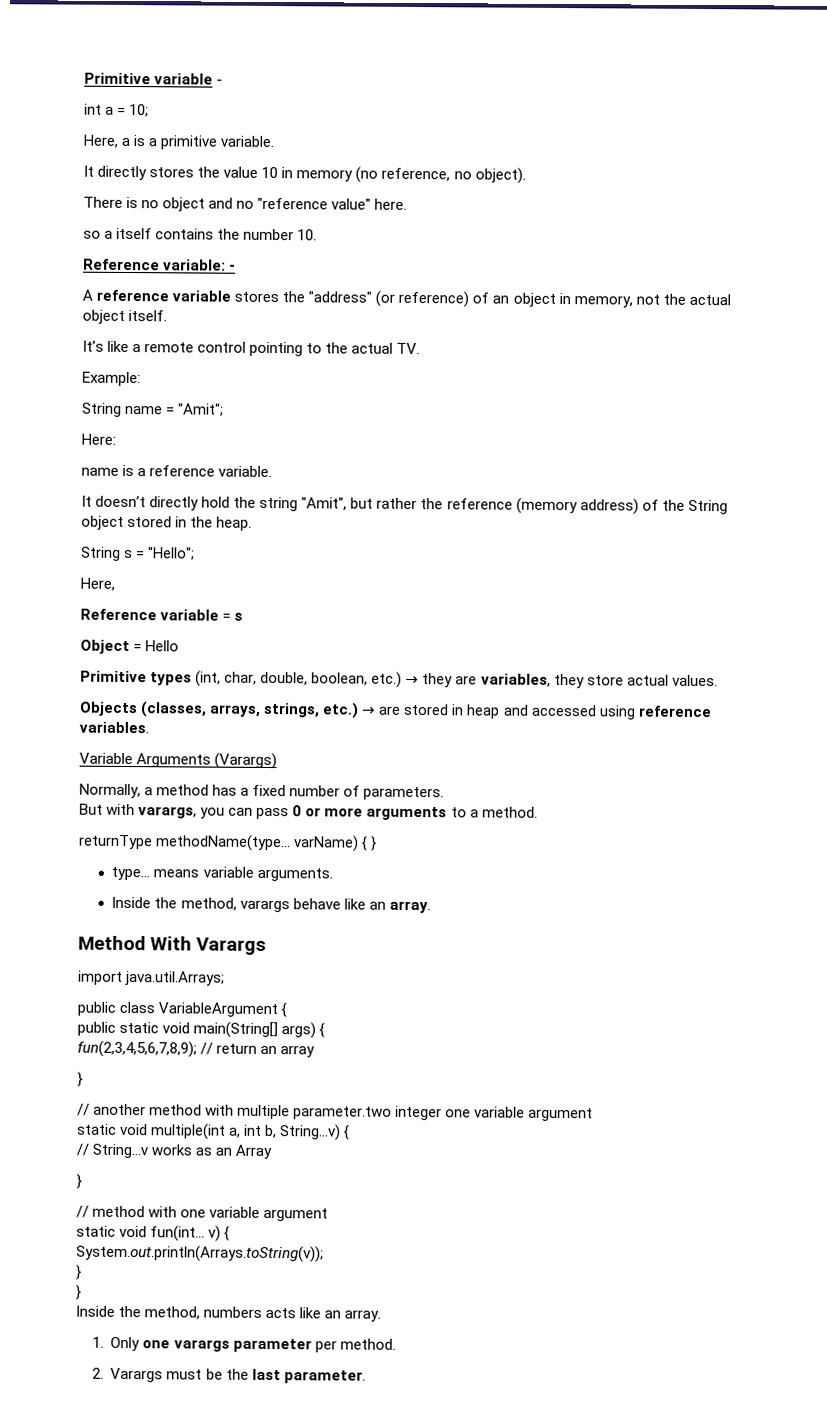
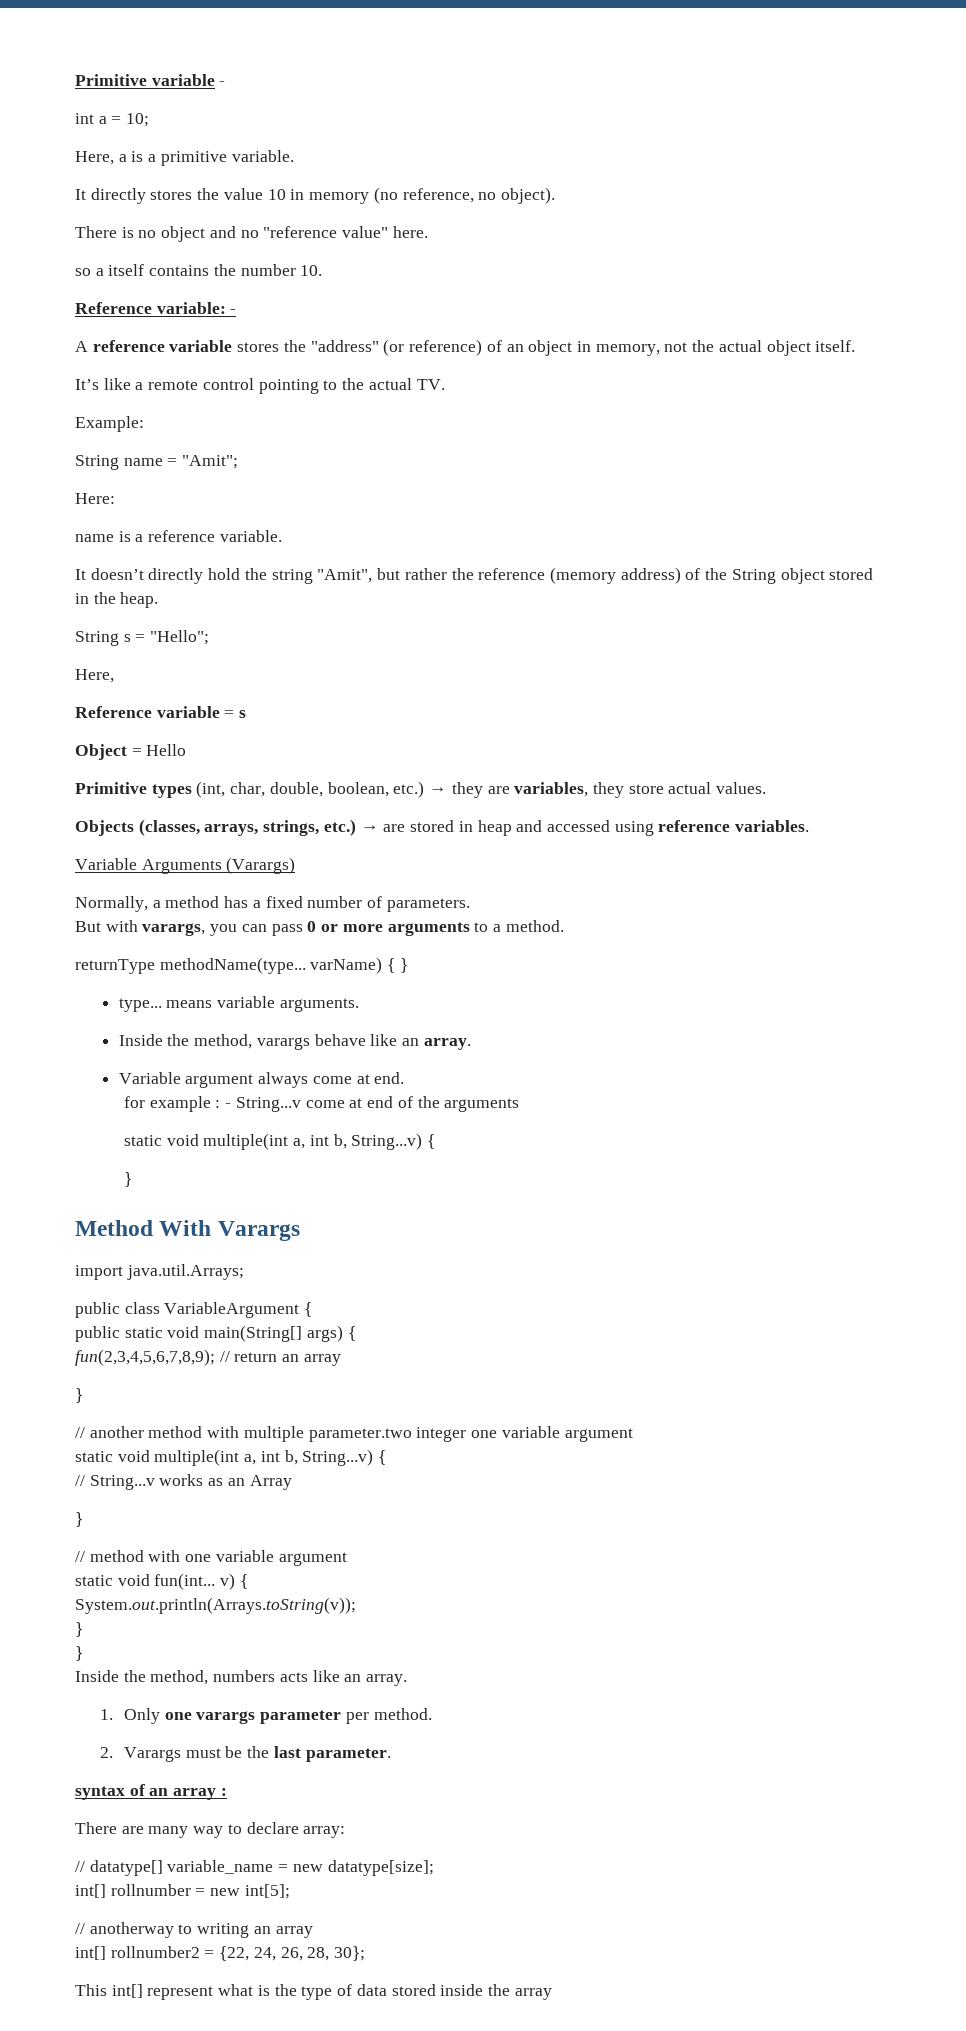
(431, 907) none -> [118,1072,405,1088] [124,1096,520,1112] [124,1133,436,1150] [124,1172,133,1187] // Variable argument always come at end. // for example : - String...v come at end of the arguments // static void multiple(int a, int b, String...v) { // }
(366, 1377) none -> [75,1784,227,1800] [75,1822,346,1838] [75,1860,434,1876] [75,1884,290,1899] [75,1922,313,1938] [75,1946,366,1961] [75,1984,552,2000] // syntax of an array : // There are many way to declare array: // // datatype[] variable_name = new datatype[size]; // int[] rollnumber = new int[5]; // // anotherway to writing an array // int[] rollnumber2 = {22, 24, 26, 28, 30}; // This int[] represent what is the type of data stored inside the array

